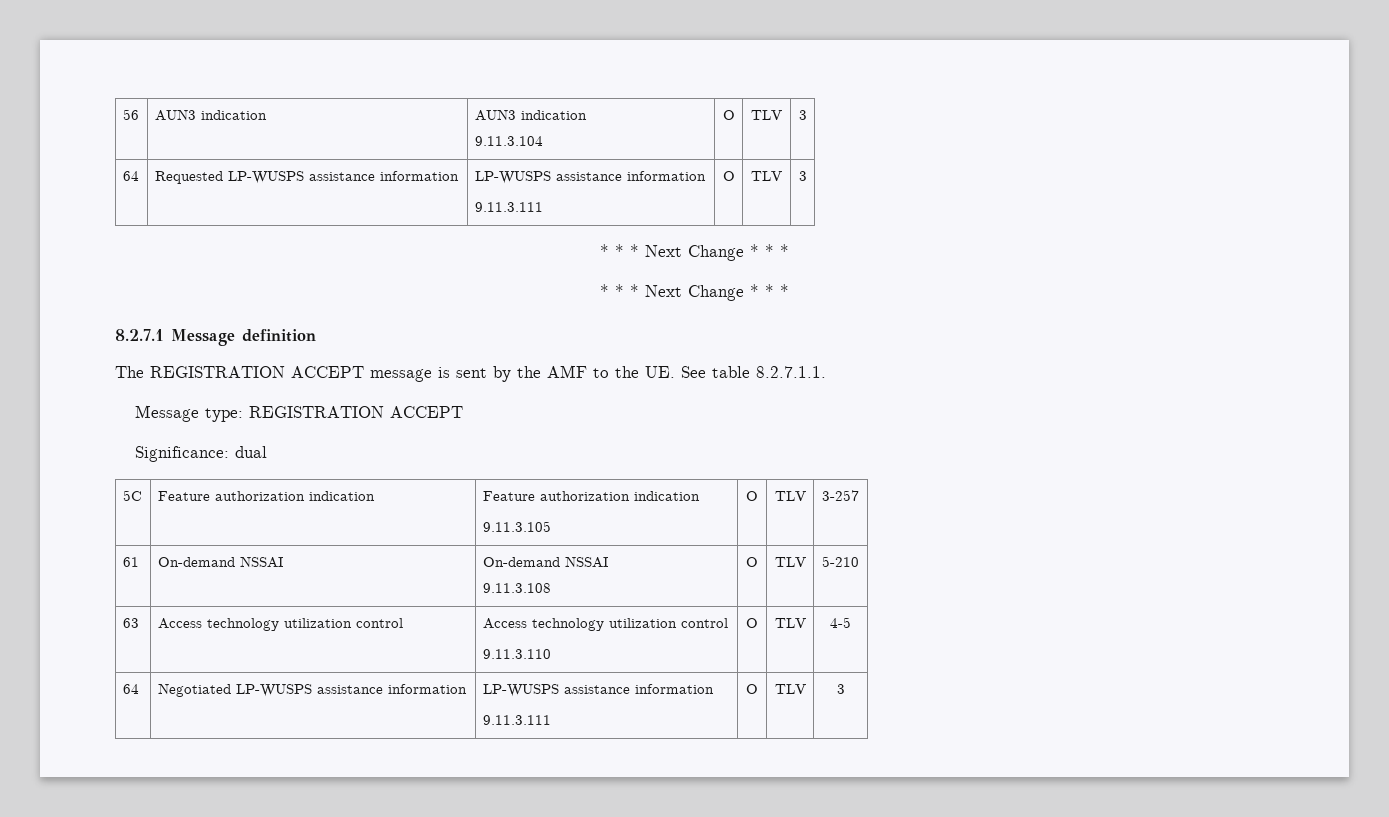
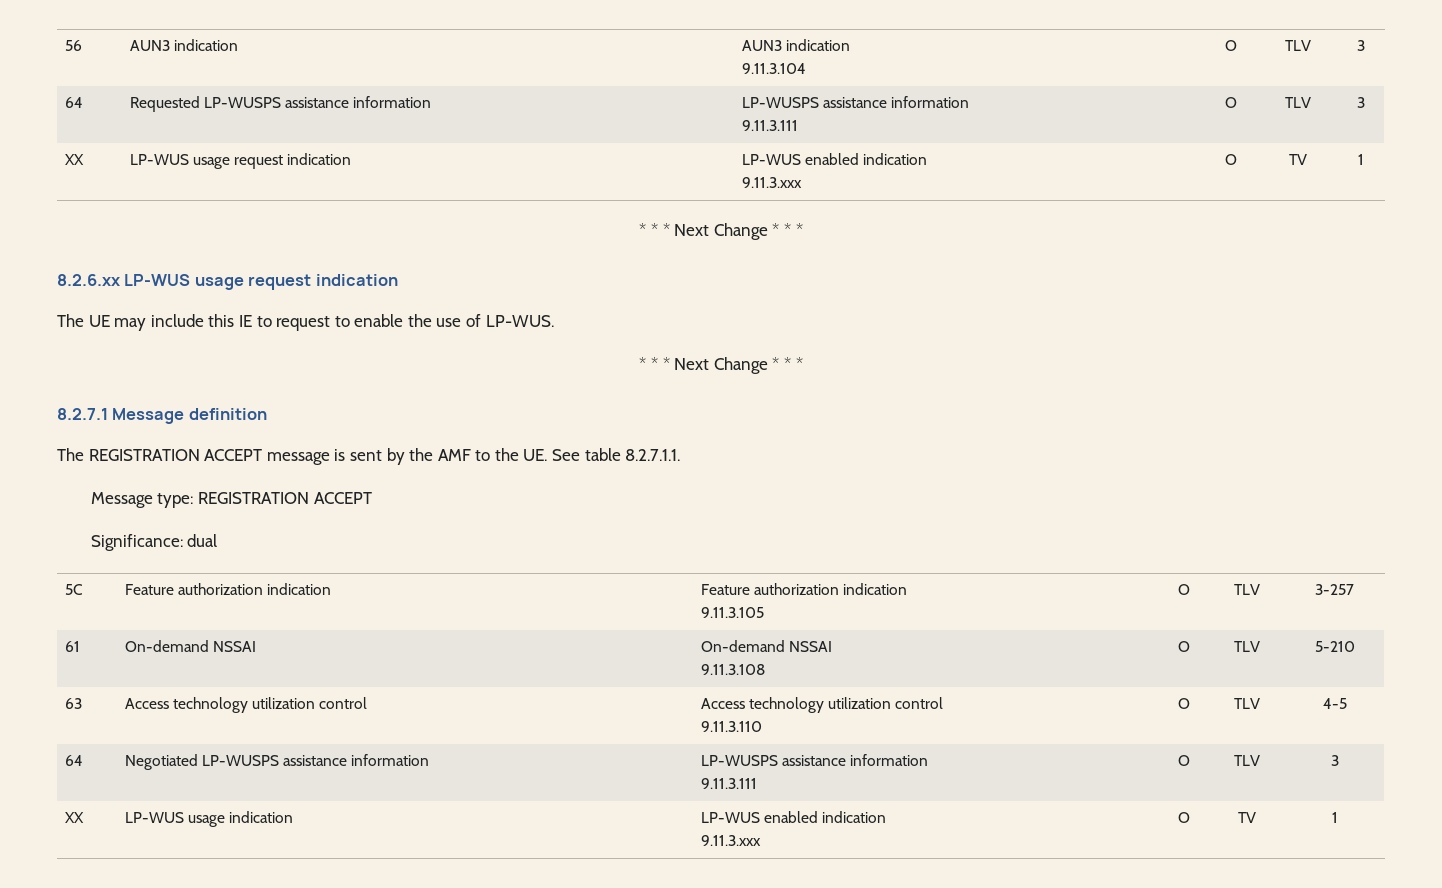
[600,244,789,261] // * * * Next Change * * * -> [64,154,84,165] [129,153,352,169] [741,153,928,165] [741,177,802,188] [1224,154,1237,165] [1288,154,1307,165] [1358,154,1364,165] [639,223,803,240] [57,274,398,290] [57,314,554,331] // XX | LP-WUS usage request indication | LP-WUS enabled indication // 9.11.3.xxx | O | TV | 1 // * * * Next Change * * * // 8.2.6.xx LP-WUS usage request indication // The UE may include this IE to request to enable the use of LP-WUS.
(845, 689) none -> [64,812,84,823] [124,811,294,827] [700,811,887,823] [700,835,761,846] [1178,812,1190,823] [1238,812,1256,823] [1331,812,1338,823] // XX | LP-WUS usage indication | LP-WUS enabled indication // 9.11.3.xxx | O | TV | 1

